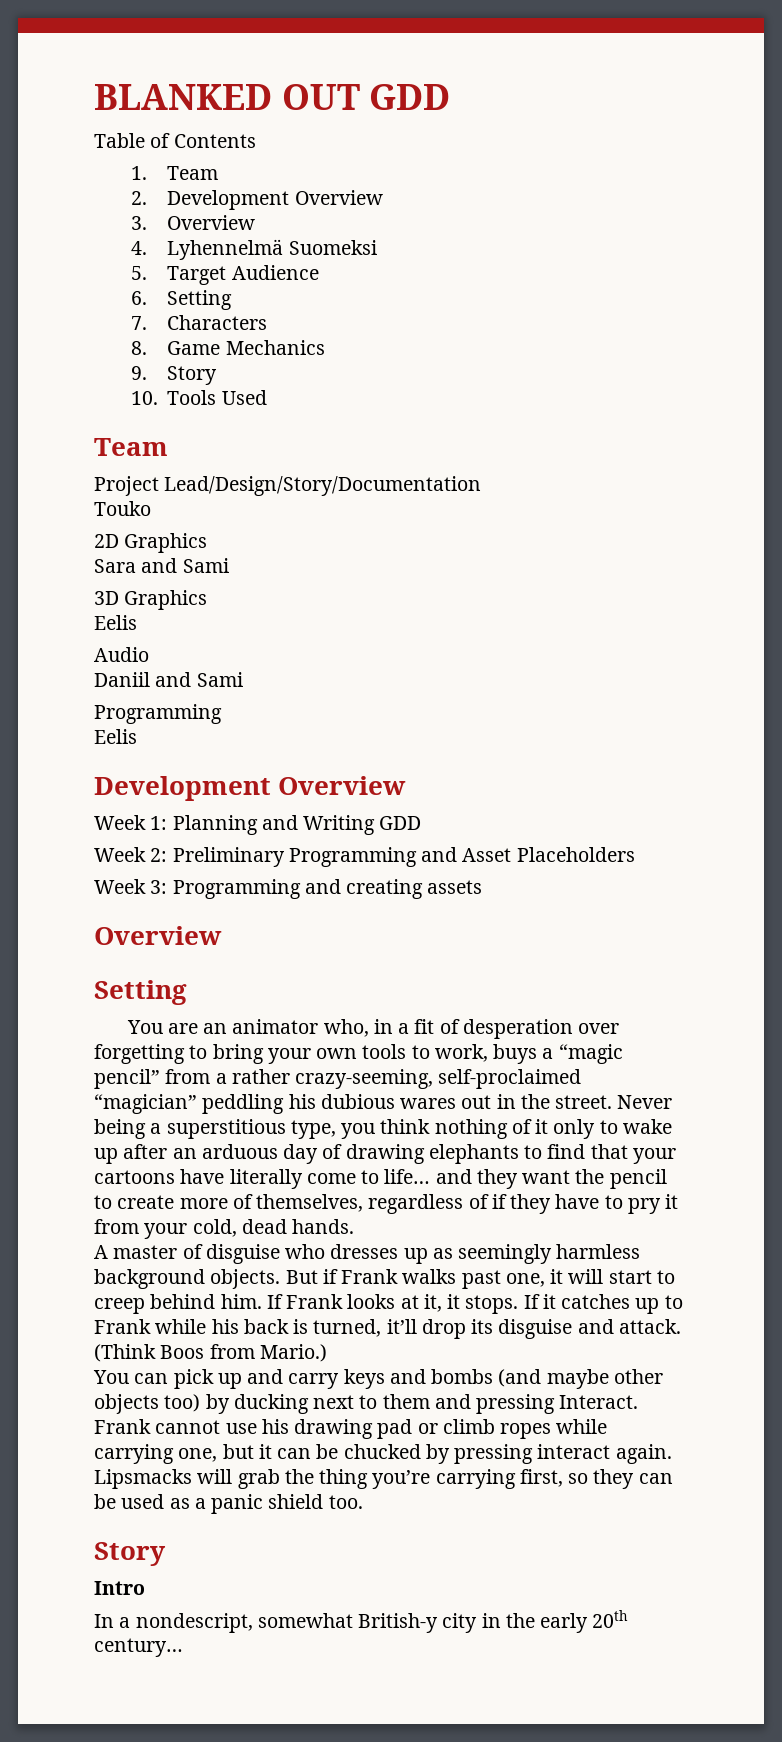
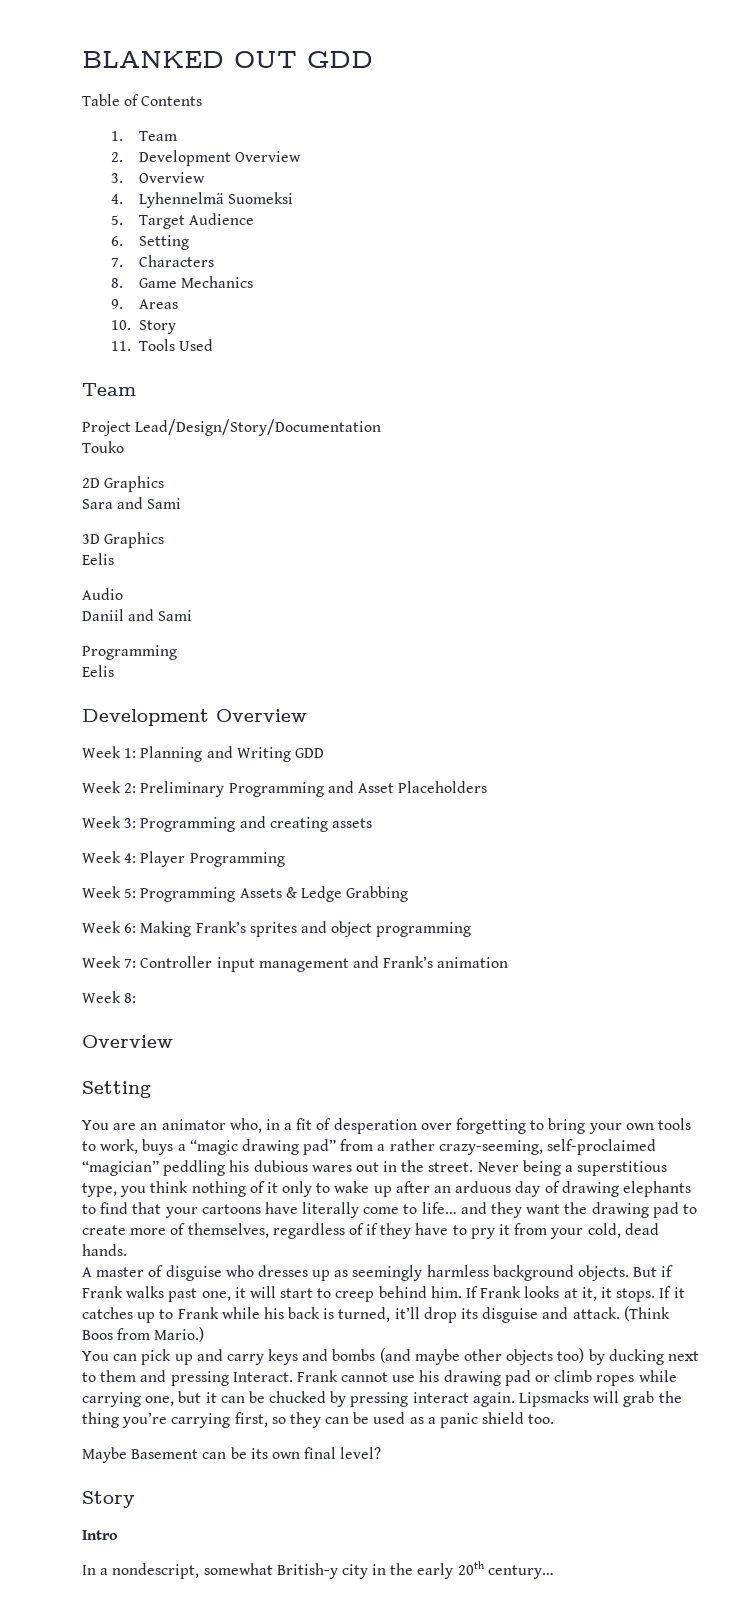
[167,366,218,385] [130,391,158,405] Story // 10. -> [139,299,179,309] [110,320,177,334] [110,341,131,351] Areas // 10. Story // 11.
(483, 887) none -> [82,851,285,867] [82,886,409,902] [82,921,472,937] [82,956,509,972] [82,991,137,1003] // Week 4: Player Programming // Week 5: Programming Assets & Ledge Grabbing // Week 6: Making Frank’s sprites and object programming // Week 7: Controller input management and Frank’s animation // Week 8:
[94,1069,160,1089] pencil” -> [241,1139,337,1155] drawing pad”
[609,1169,667,1189] pencil -> [591,1202,679,1218] drawing pad
(363, 1502) none -> [82,1447,382,1463] // Maybe Basement can be its own final level?

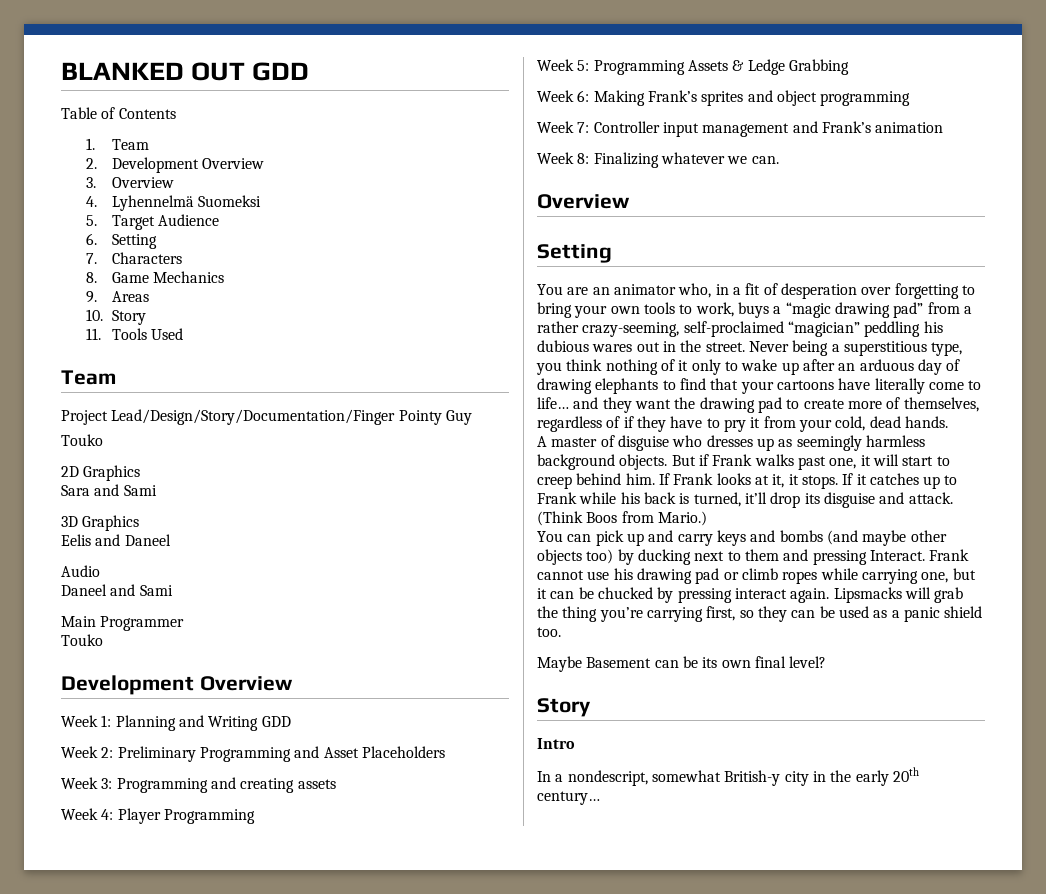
[135,419,382,436] Lead/Design/Story/Documentation -> [111,409,472,425] Lead/Design/Story/Documentation/Finger Pointy Guy
(114, 559) none -> [95,534,171,546] and Daneel
[82,609,193,621] [82,645,177,660] [82,665,114,677] Daniil and Sami // Programming // Eelis -> [61,584,173,596] [61,616,185,631] [61,634,103,646] Daneel and Sami // Main Programmer // Touko
(137, 998) none -> [593,152,779,168] Finalizing whatever we can.

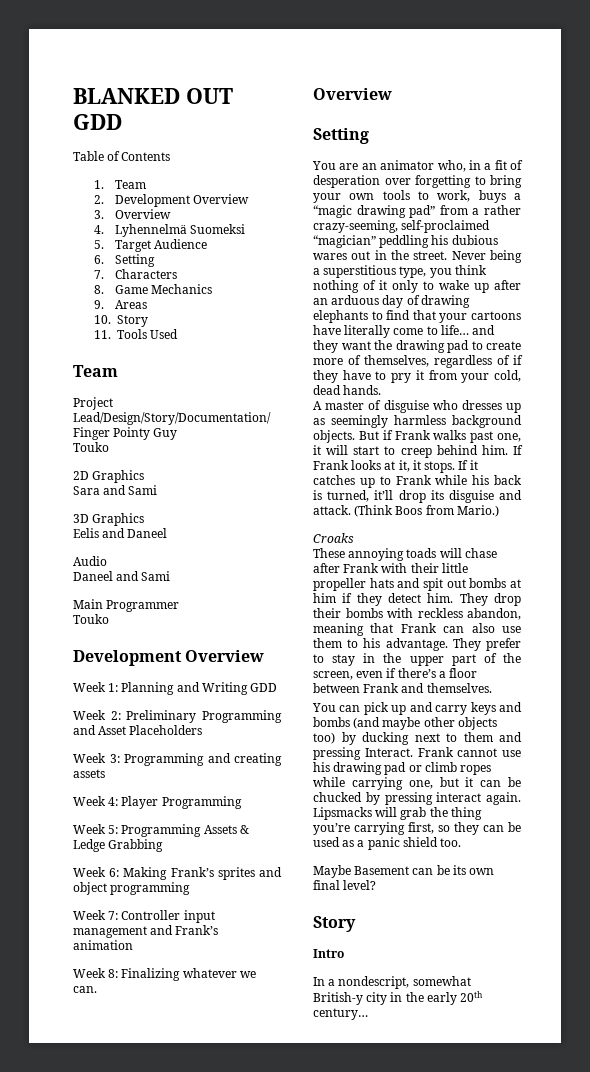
(707, 518) none -> [313,533,354,543] [313,548,497,561] [313,563,468,573] [313,578,521,591] [313,593,521,606] [313,608,521,620] [313,623,521,636] [313,638,521,651] [313,653,521,666] [313,668,478,680] [313,683,492,693] // Croaks // These annoying toads will chase after Frank with their little propeller hats and spit out bombs at him if they detect him. They drop their bombs with reckless abandon, meaning that Frank can also use them to his advantage. They prefer to stay in the upper part of the screen, even if there’s a floor between Frank and themselves.

